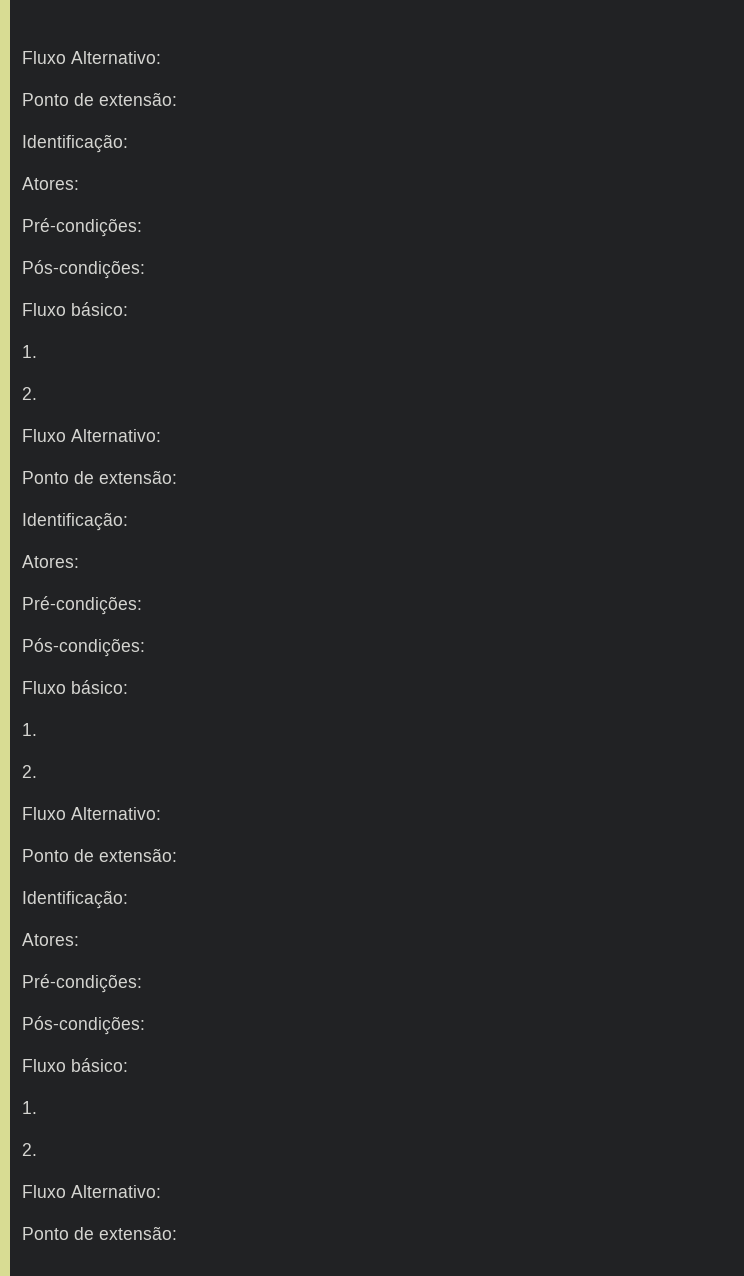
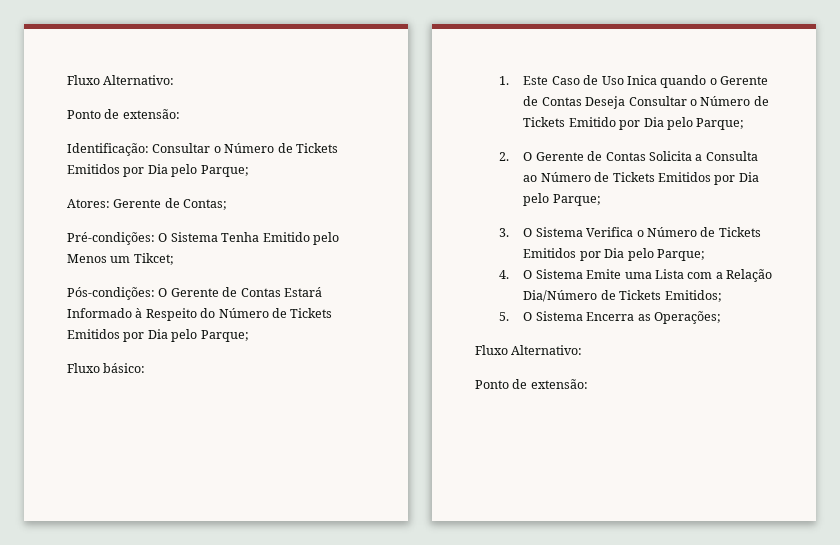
[22,51,161,64] [22,92,177,106] [22,134,128,153] [22,177,79,190] [22,218,142,237] [22,260,145,279] [22,302,128,316] [22,345,37,358] [22,387,37,400] [22,429,161,442] [22,470,177,484] [22,512,128,531] [22,555,79,568] [22,596,142,615] [22,638,145,657] [22,680,128,694] [22,723,37,736] [22,765,37,778] [22,807,161,820] [22,848,177,862] [22,890,128,909] [22,933,79,946] [22,974,142,993] [22,1016,145,1035] [22,1058,128,1072] [22,1101,37,1114] [22,1143,37,1156] [22,1185,161,1198] [22,1226,177,1240] Fluxo Alternativo: // Ponto de extensão: // Identificação: // Atores: // Pré-condições: // Pós-condições: // Fluxo básico: // 1. // 2. // Fluxo Alternativo: // Ponto de extensão: // Identificação: // Atores: // Pré-condições: // Pós-condições: // Fluxo básico: // 1. // 2. // Fluxo Alternativo: // Ponto de extensão: // Identificação: // Atores: // Pré-condições: // Pós-condições: // Fluxo básico: // 1. // 2. // Fluxo Alternativo: // Ponto de extensão: -> [67,75,175,85] [67,109,180,119] [67,143,338,156] [67,164,249,177] [67,198,228,210] [67,232,339,245] [67,253,174,265] [67,287,322,300] [67,308,333,321] [67,329,249,342] [67,363,146,373] [499,75,769,88] [523,96,769,109] [523,117,745,130] [499,151,758,161] [523,172,759,185] [523,193,601,206] [499,227,761,237] [523,248,705,261] [499,269,773,282] [523,290,722,302] [499,311,721,324] [475,345,583,355] [475,379,588,389] Fluxo Alternativo: // Ponto de extensão: // Identificação: Consultar o Número de Tickets Emitidos por Dia pelo Parque; // Atores: Gerente de Contas; // Pré-condições: O Sistema Tenha Emitido pelo Menos um Tikcet; // Pós-condições: O Gerente de Contas Estará Informado à Respeito do Número de Tickets Emitidos por Dia pelo Parque; // Fluxo básico: // 1. Este Caso de Uso Inica quando o Gerente de Contas Deseja Consultar o Número de Tickets Emitido por Dia pelo Parque; // 2. O Gerente de Contas Solicita a Consulta ao Número de Tickets Emitidos por Dia pelo Parque; // 3. O Sistema Verifica o Número de Tickets Emitidos por Dia pelo Parque; // 4. O Sistema Emite uma Lista com a Relação Dia/Número de Tickets Emitidos; // 5. O Sistema Encerra as Operações; // Fluxo Alternativo: // Ponto de extensão:

